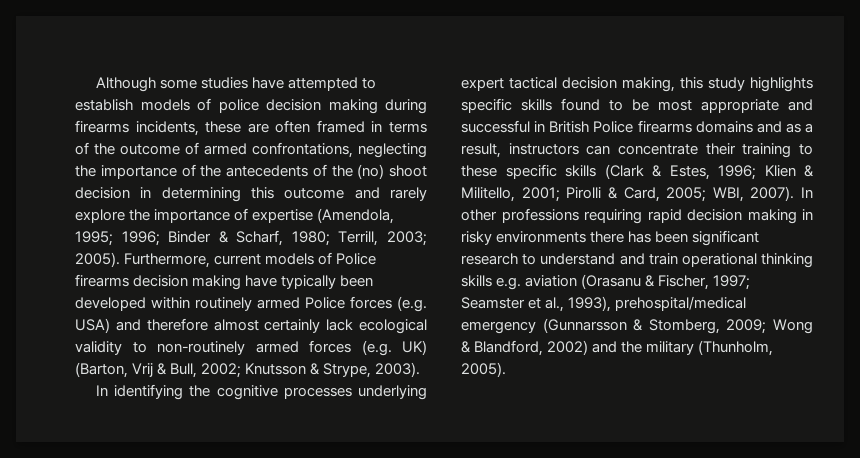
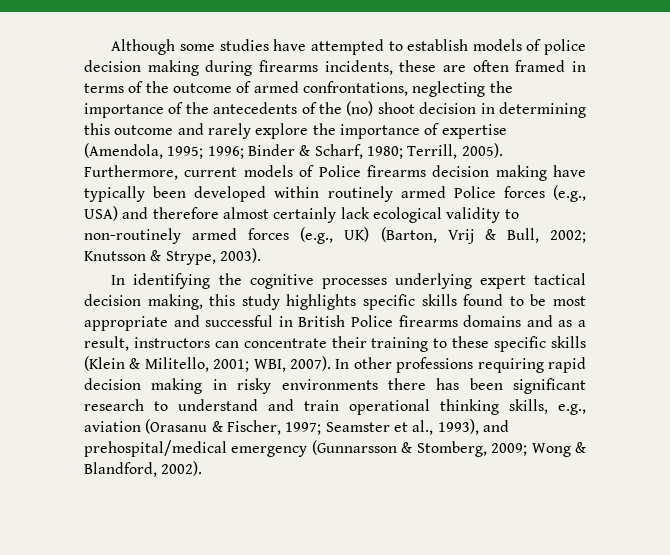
[387,231,428,246] 2003; -> (458, 151) none
[397,296,427,312] (e.g. -> [553,185,586,202] (e.g.,
[361,340,392,356] (e.g. -> [300,227,334,244] (e.g.,
[604,164,814,180] [461,187,707,202] (Clark & Estes, 1996; Klien & Militello, 2001; Pirolli & Card, 2005; -> [84,356,250,372] (Klein & Militello, 2001;
[461,275,522,290] skills e.g. -> [509,399,586,415] skills, e.g.,
(612, 304) none -> [482,420,509,432] and
[547,340,774,356] [461,362,506,377] 2002) and the military (Thunholm, 2005). -> [161,461,203,476] 2002).

